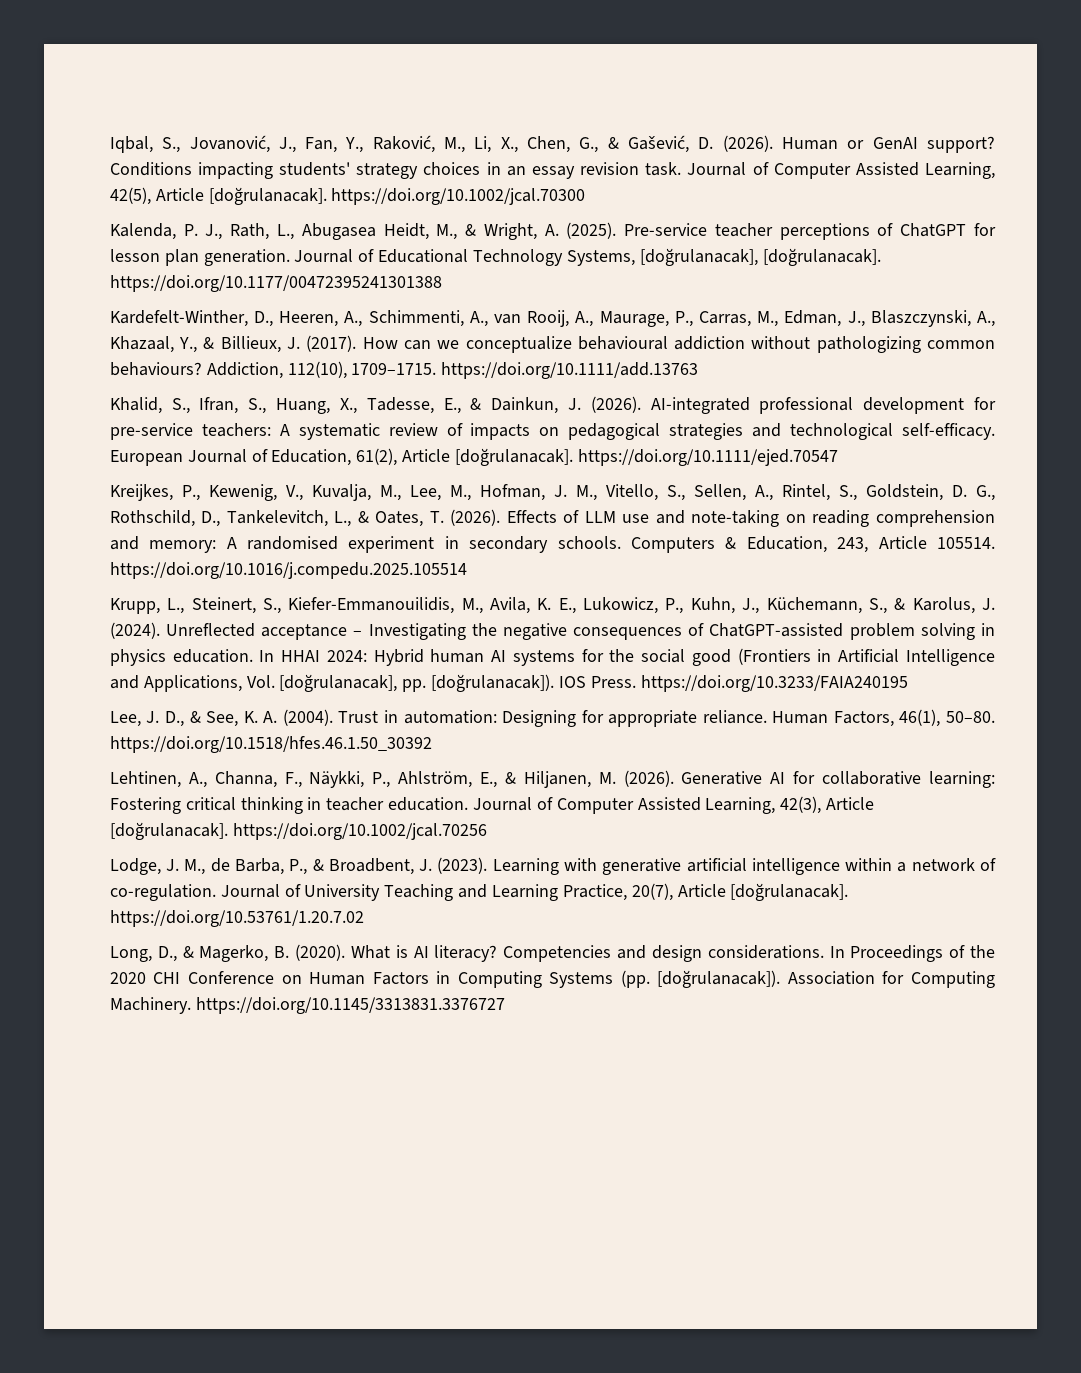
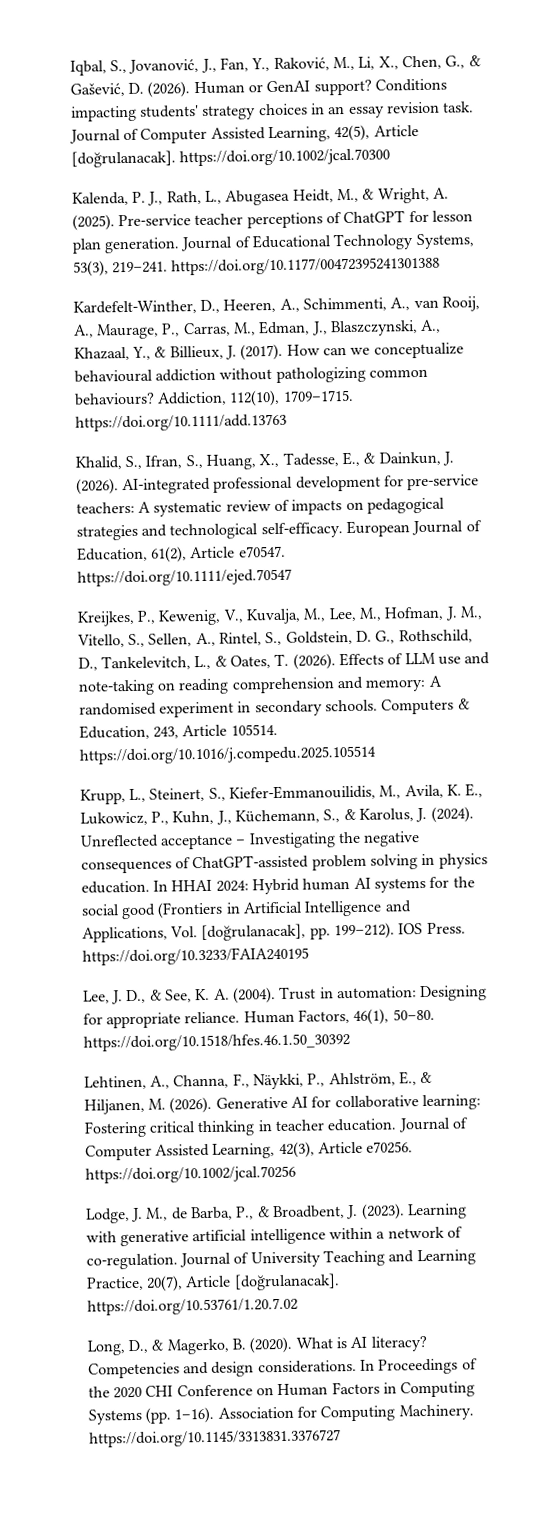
[639,248,881,266] [doğrulanacak], [doğrulanacak]. -> [72,260,168,277] 53(3), 219–241.
[455,448,574,466] [doğrulanacak]. -> [238,545,286,558] e70547.
[431,674,555,692] [doğrulanacak]). -> [333,922,395,940] 199–212).
[109,822,228,840] [doğrulanacak]. -> [366,1141,414,1154] e70256.
[657,970,781,988] [doğrulanacak]). -> [174,1406,215,1424] 1–16).

